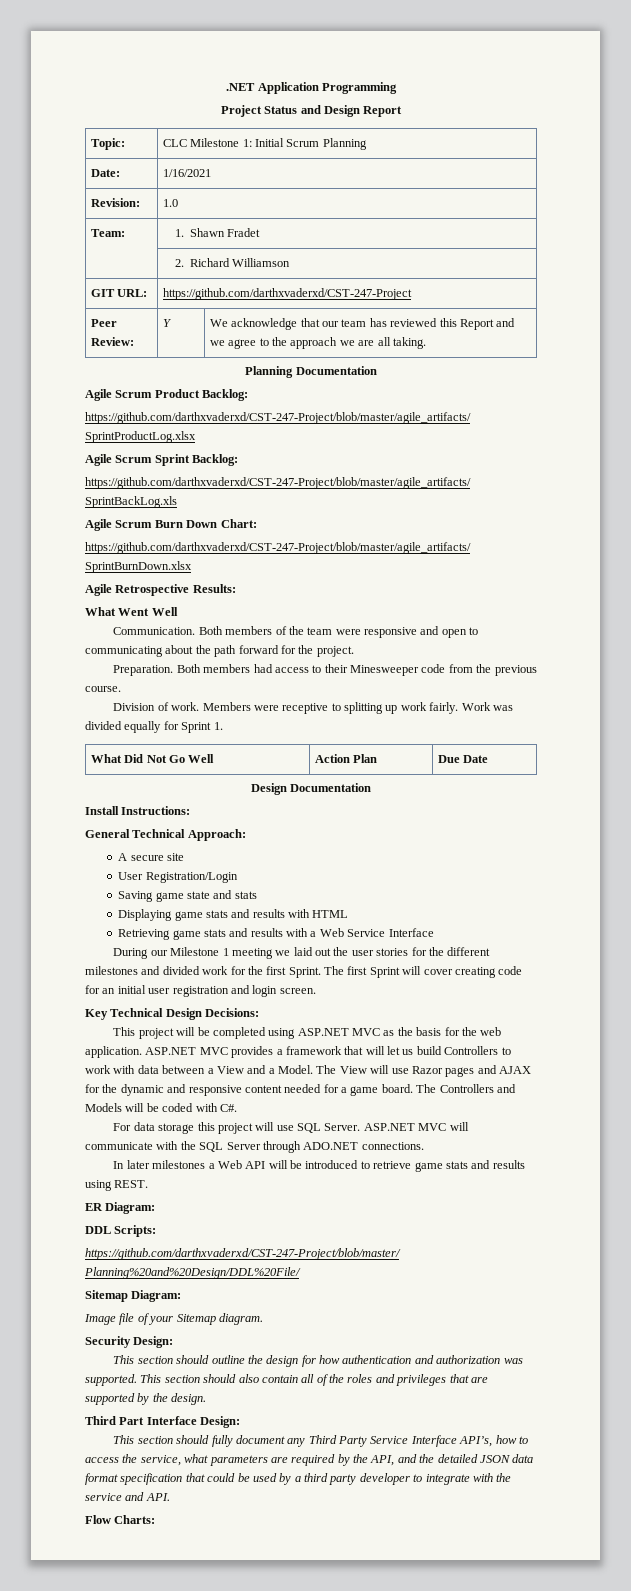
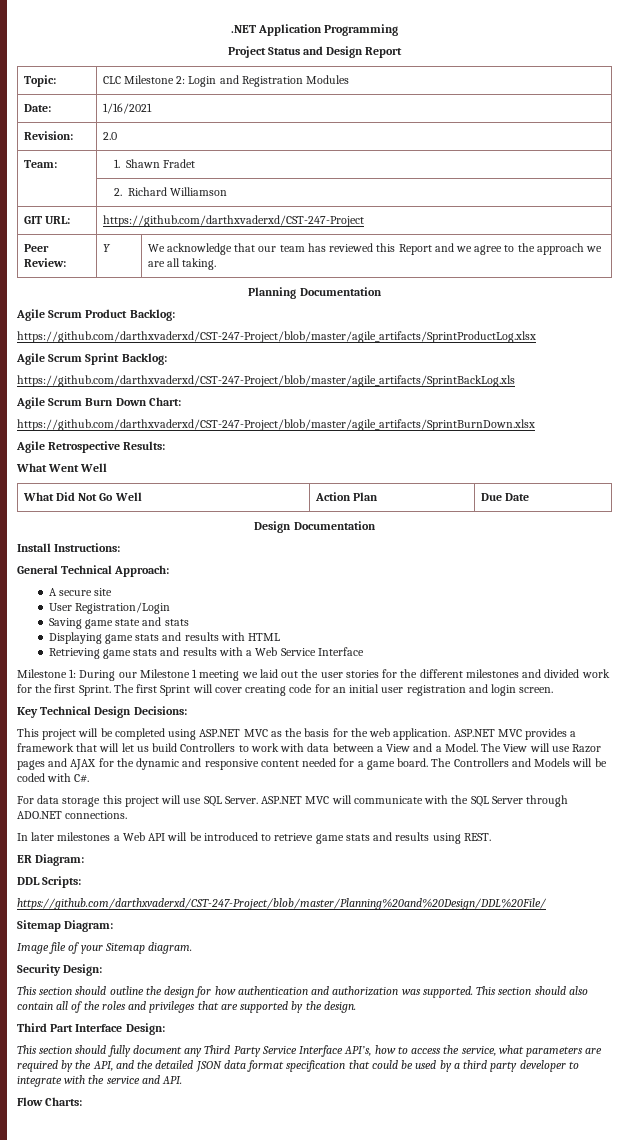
[242,138,367,150] 1: Initial Scrum Planning -> [176,75,350,87] 2: Login and Registration Modules
[162,199,178,207] 1.0 -> [102,132,117,140] 2.0
[113,626,479,638] [85,645,354,657] [113,664,537,676] [85,686,121,692] [113,702,513,714] [85,721,223,733] // Communication. Both members of the team were responsive and open to communicating about the path forward for the project. // Preparation. Both members had access to their Minesweeper code from the previous course. // Division of work. Members were receptive to splitting up work fairly. Work was divided equally for Sprint 1. -> (108, 467) none
(434, 932) none -> [17,669,77,678] Milestone 1:

